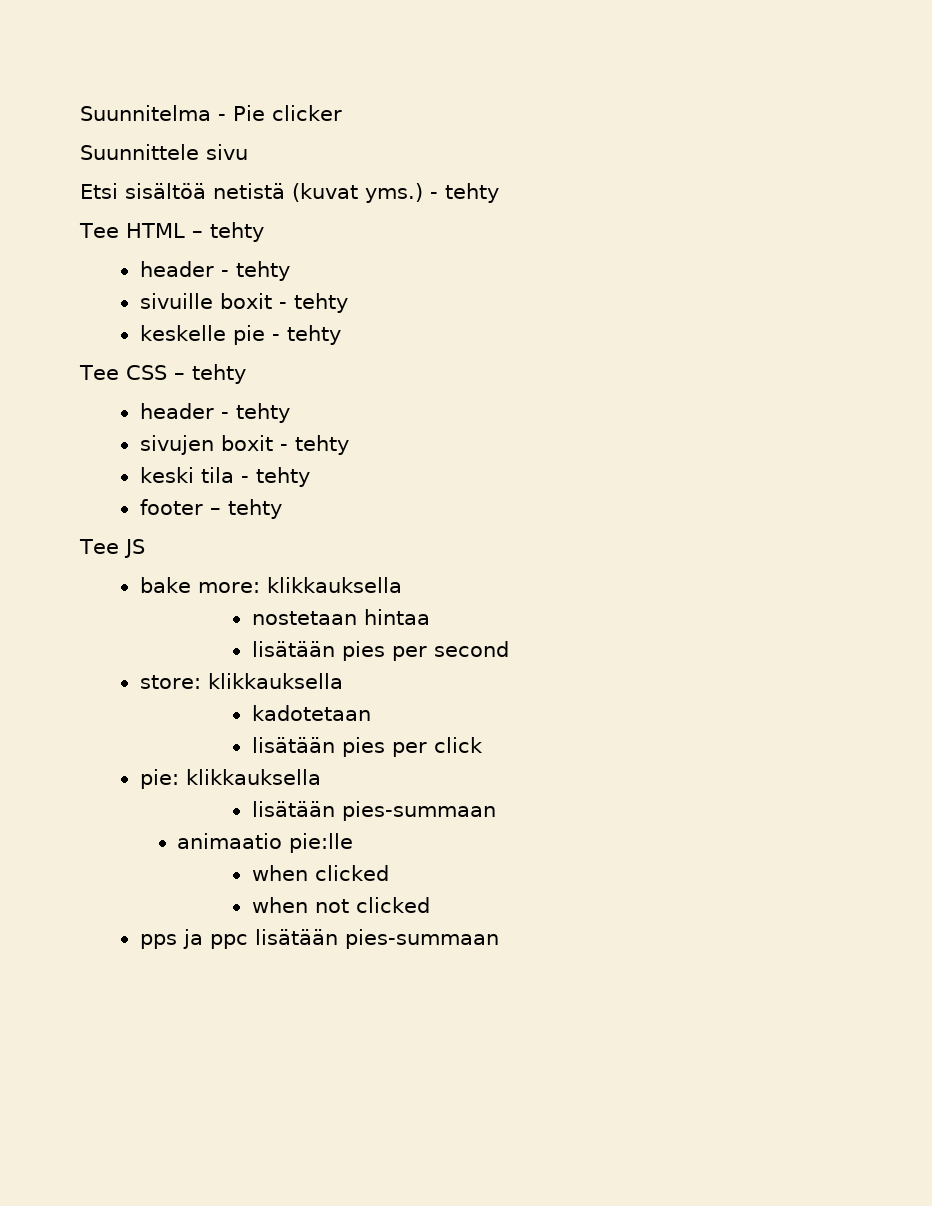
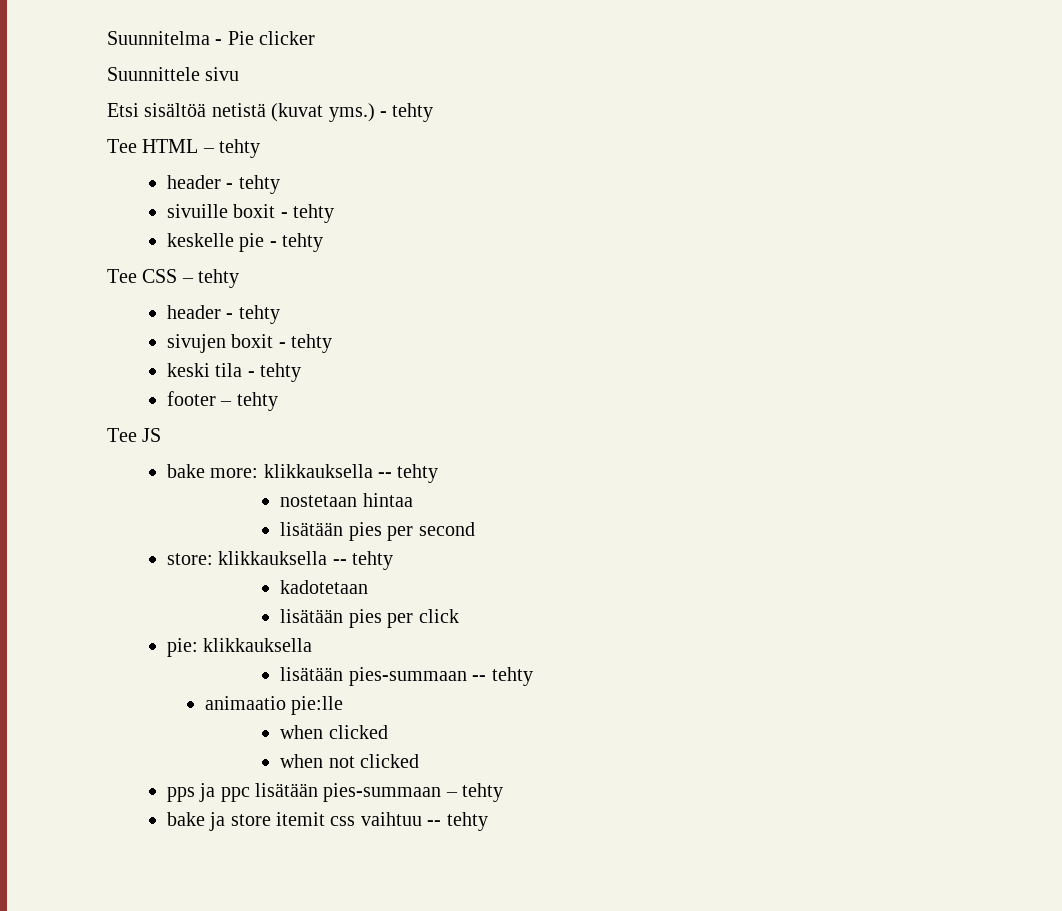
(402, 585) none -> [378,464,439,483] -- tehty
(343, 681) none -> [332,551,394,570] -- tehty
(496, 811) none -> [472,667,533,686] -- tehty
(499, 939) none -> [445,783,504,802] [166,812,488,831] – tehty // bake ja store itemit css vaihtuu -- tehty

